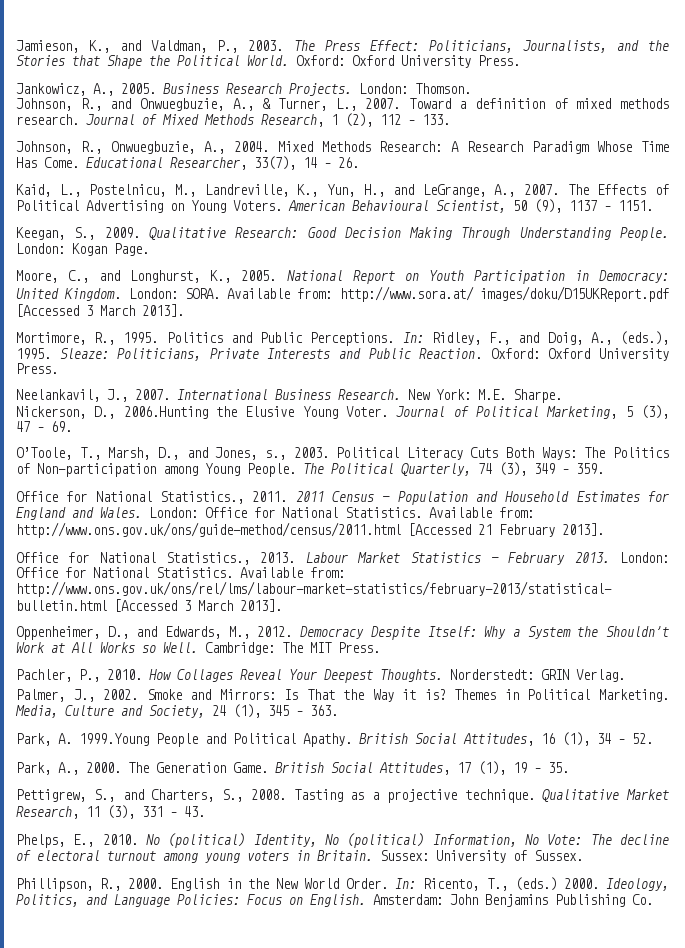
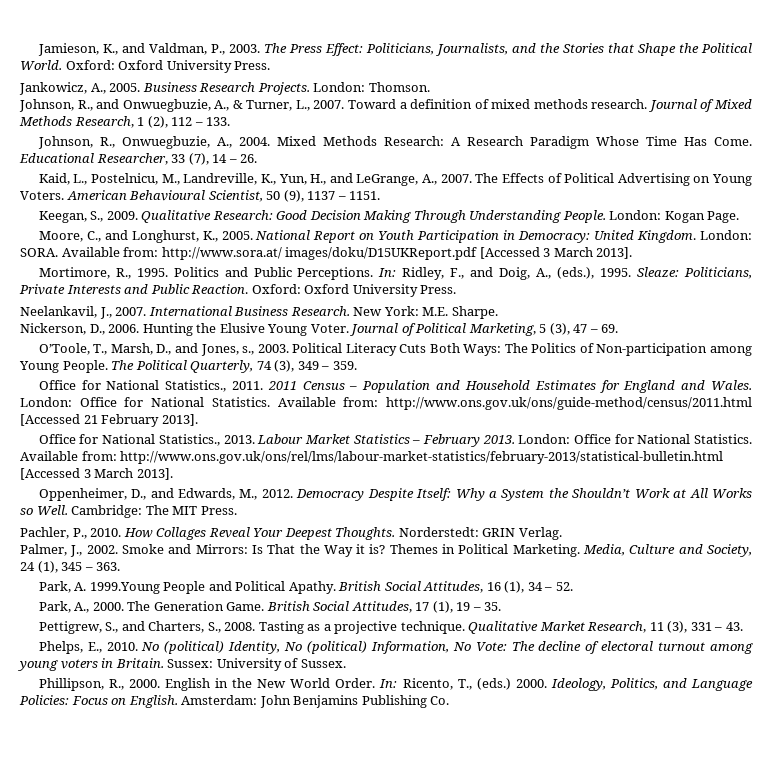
[254,156,296,170] 33(7), -> [171,153,209,165] 33 (7),
[123,406,208,419] 2006.Hunting -> [108,323,193,336] 2006. Hunting

